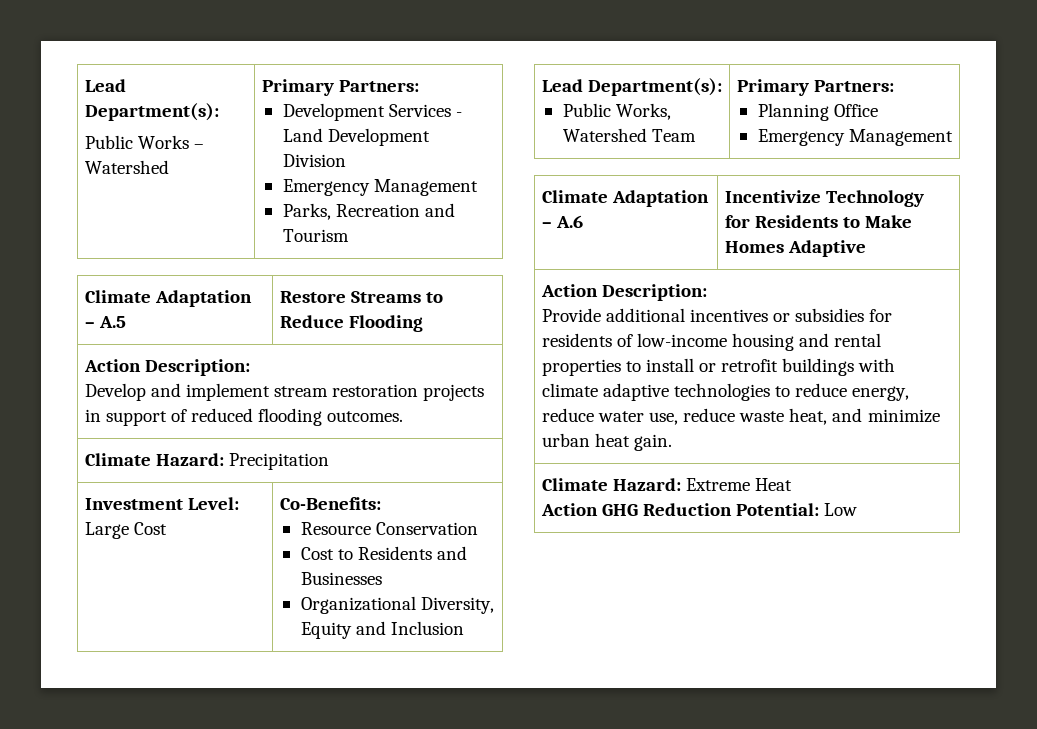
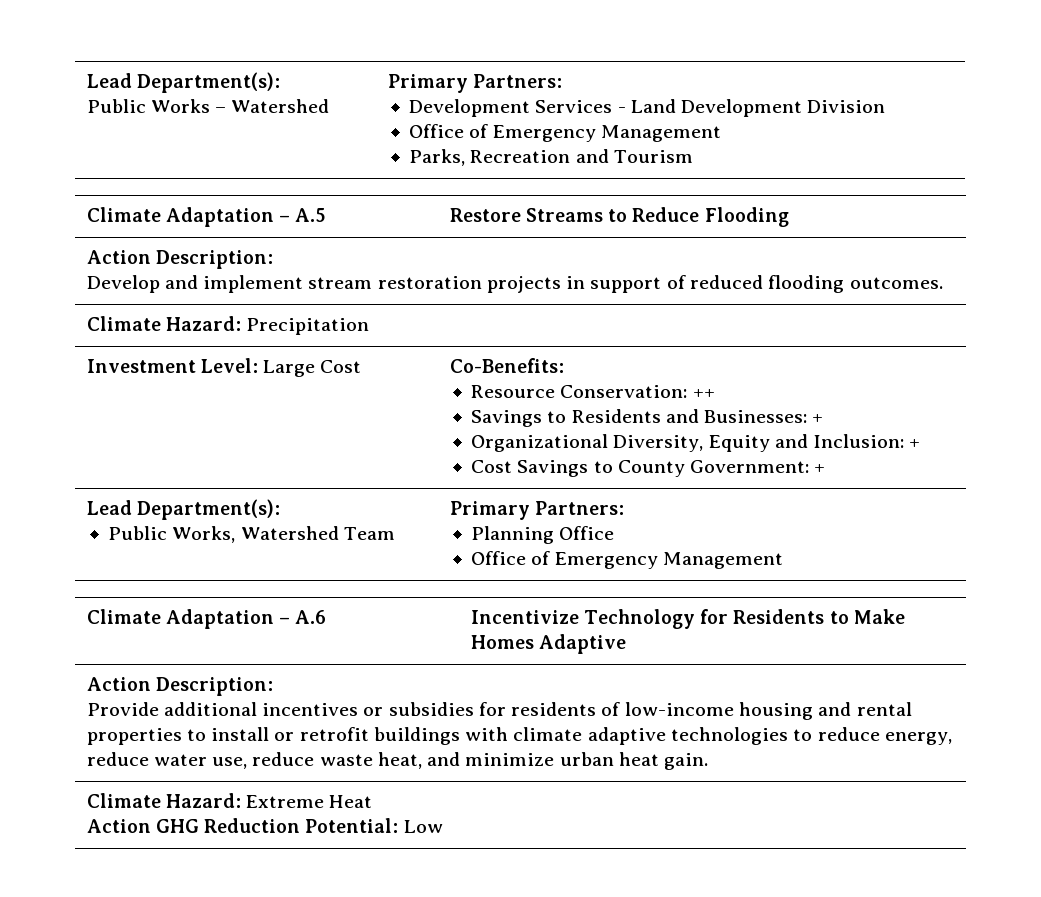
(346, 160) none -> [409,124,489,138] Office of
[375,522,478,535] [300,547,334,560] Conservation // Cost -> [560,385,715,398] [471,410,543,427] Conservation: ++ // Savings
[300,572,382,585] Businesses -> [704,410,824,423] Businesses: +
[390,621,464,635] Inclusion -> [813,434,921,448] [471,460,826,477] Inclusion: + // Cost Savings to County Government: +
(878, 110) none -> [471,551,551,565] Office of

